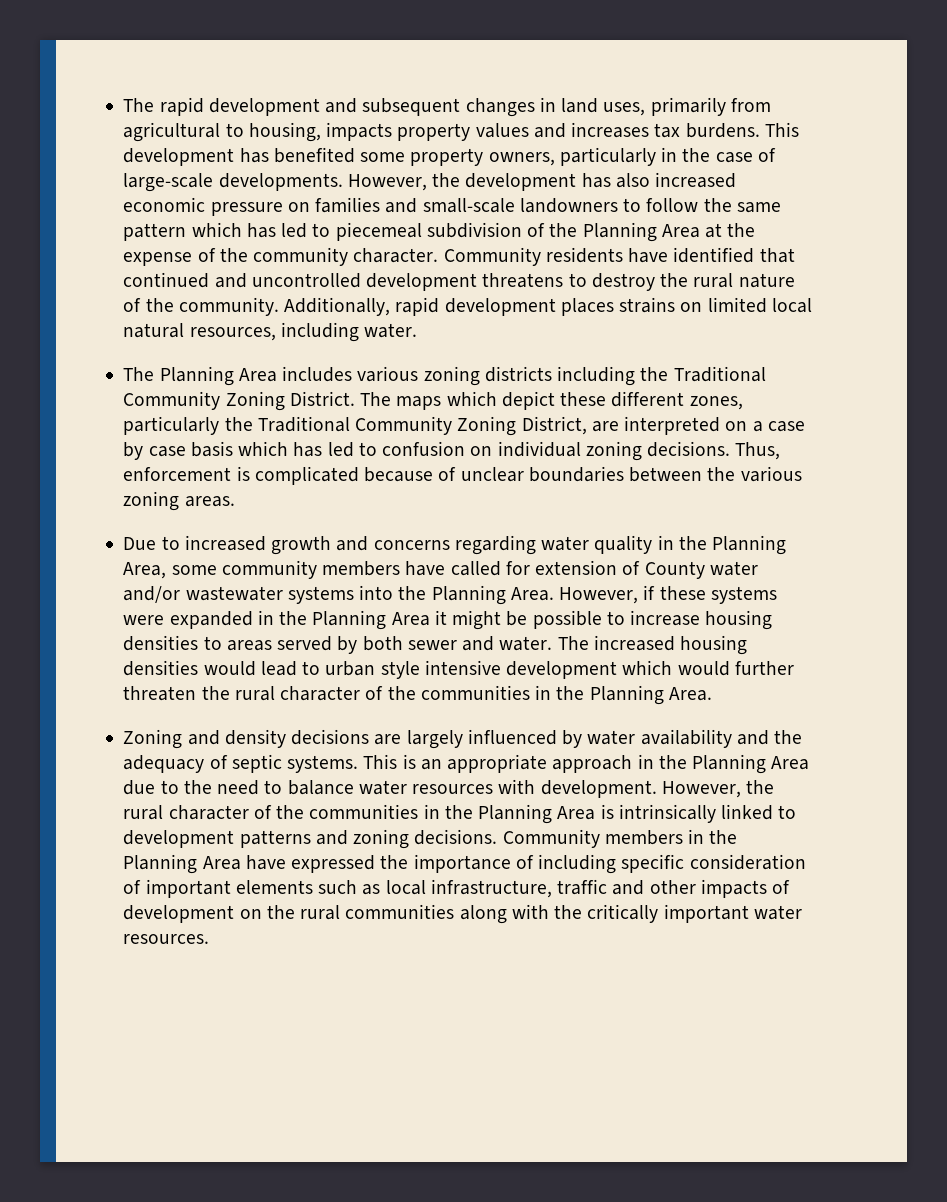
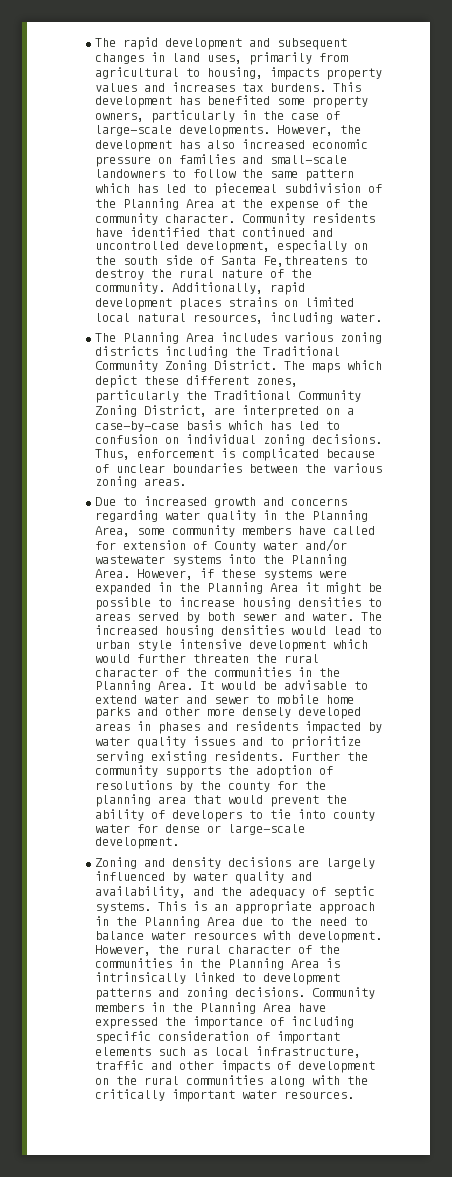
[366,273,564,291] development threatens -> [186,240,369,253] [95,255,348,267] development, especially on the south side of Santa Fe,threatens
[767,421,805,432] [123,442,186,460] case by case -> [95,421,180,432] case-by-case
(712, 694) none -> [200,680,369,690] [95,694,355,704] [95,707,362,719] [95,721,383,734] [95,736,362,749] [95,751,369,763] [95,765,334,778] [95,780,327,792] [95,794,348,807] [95,809,376,822] [95,824,306,835] [95,837,180,849] It would be advisable to extend water and sewer to mobile home parks and other more densely developed areas in phases and residents impacted by water quality issues and to prioritize serving existing residents. Further the community supports the adoption of resolutions by the county for the planning area that would prevent the ability of developers to tie into county water for dense or large-scale development.
[640,729,732,748] availability -> [235,871,313,884] [95,886,187,898] quality and availability,

